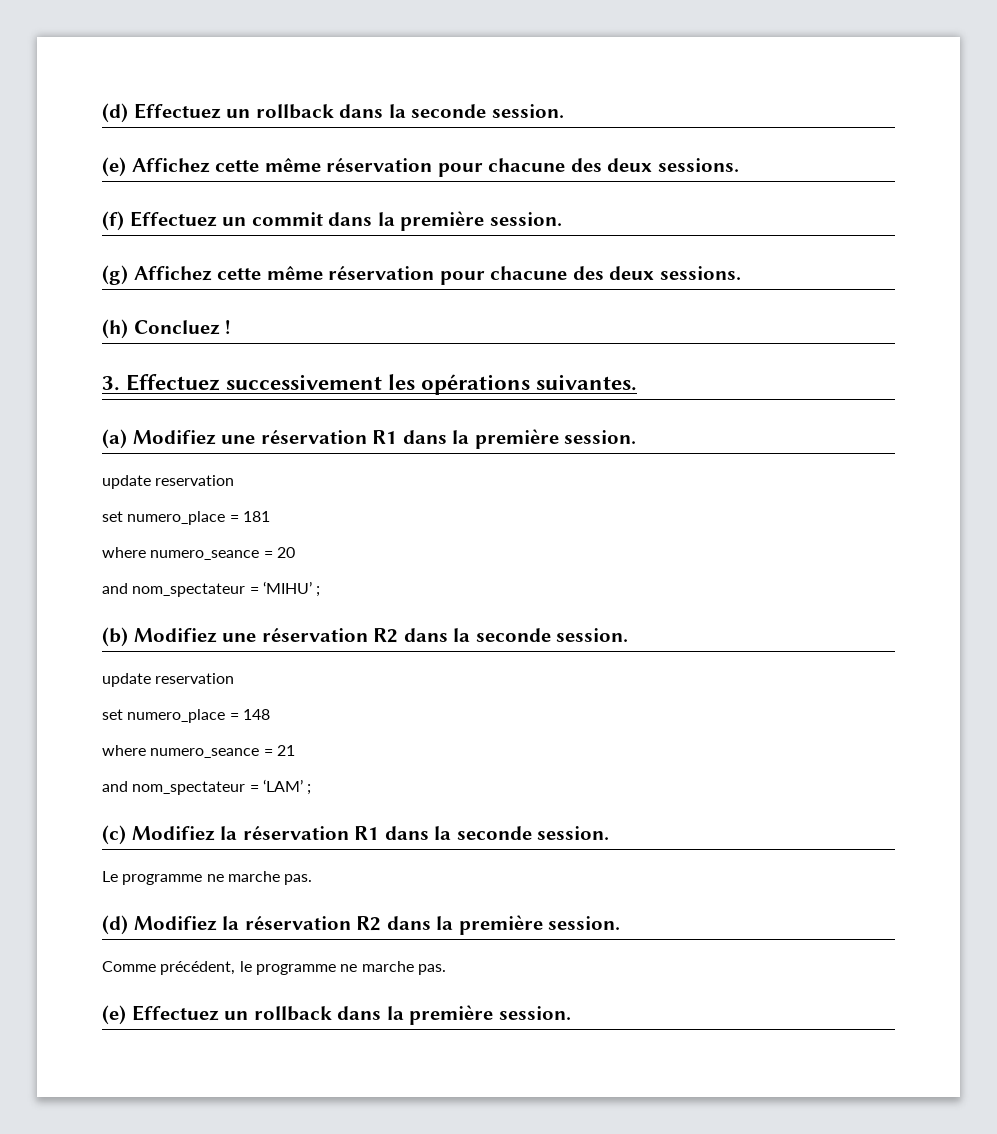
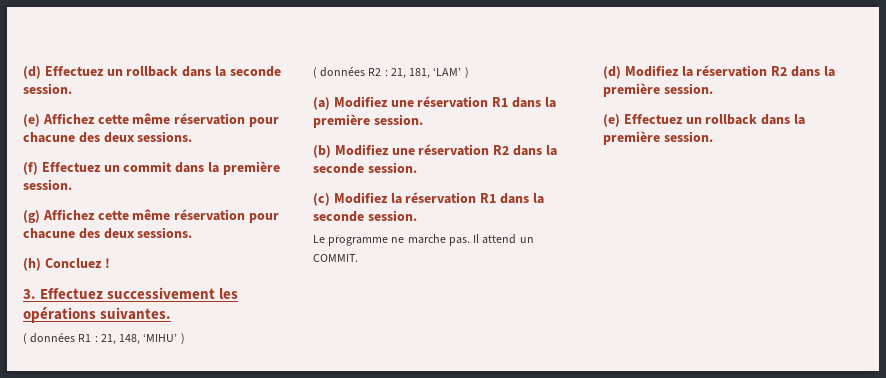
(638, 382) none -> [23,333,185,345] [313,67,469,79] // ( données R1 : 21, 148, ‘MIHU’ ) // ( données R2 : 21, 181, ‘LAM’ )
[102,475,235,489] [102,511,270,525] [102,547,295,560] [102,581,321,597] // update reservation // set numero_place = 181 // where numero_seance = 20 // and nom_spectateur = ‘MIHU’ ; -> (423, 119) none
[102,673,235,687] [102,709,270,723] [102,745,295,758] [102,779,312,795] // update reservation // set numero_place = 148 // where numero_seance = 21 // and nom_spectateur = ‘LAM’ ; -> (417, 167) none
(313, 879) none -> [473,234,534,244] [313,254,358,262] Il attend un COMMIT.
[102,961,446,975] // Comme précédent, le programme ne marche pas. -> (713, 88) none

